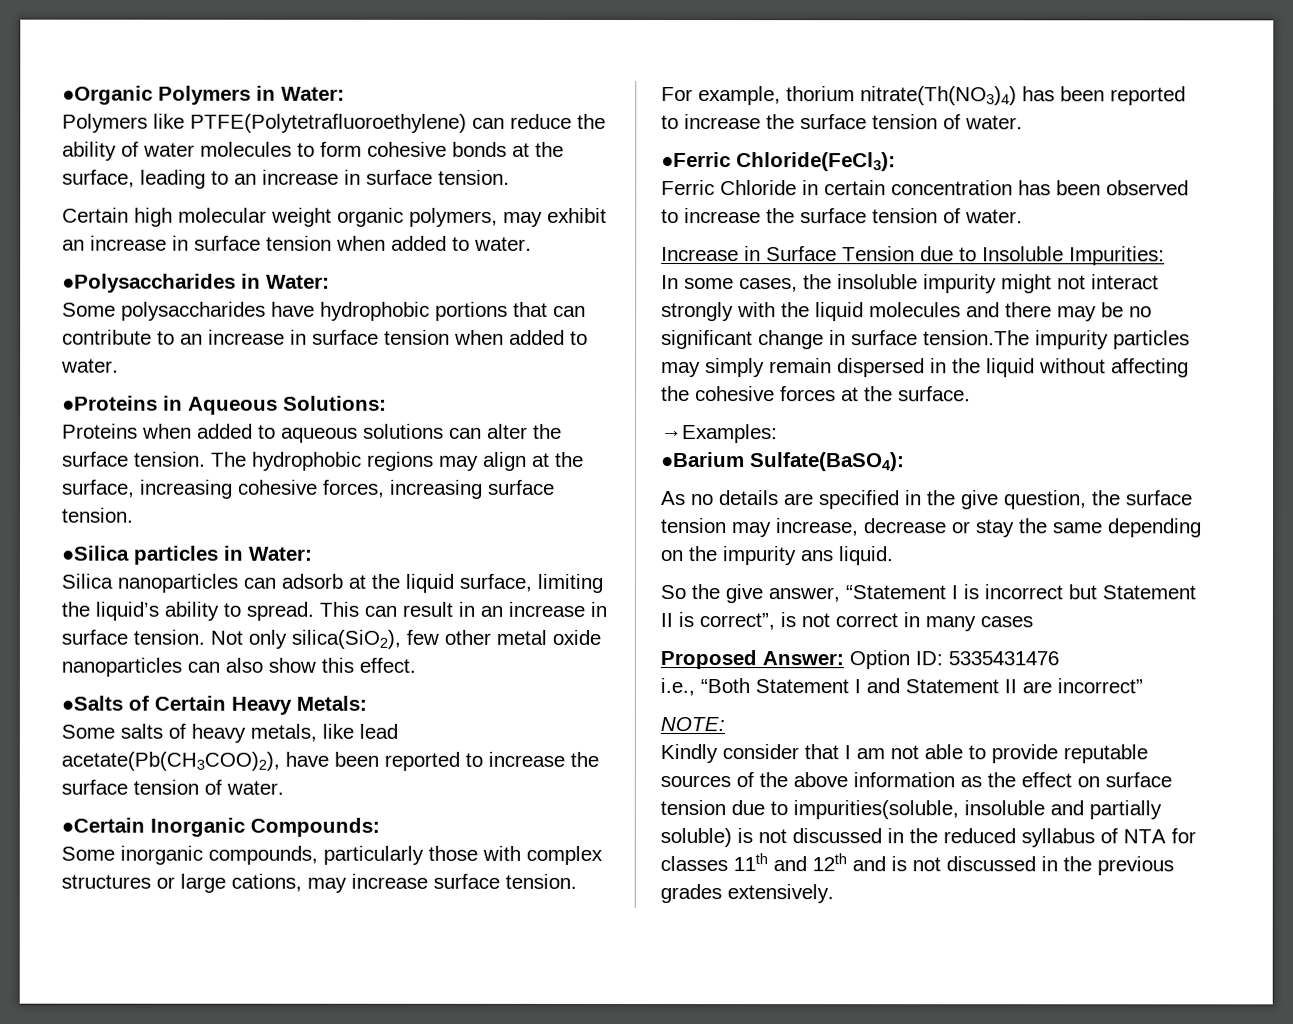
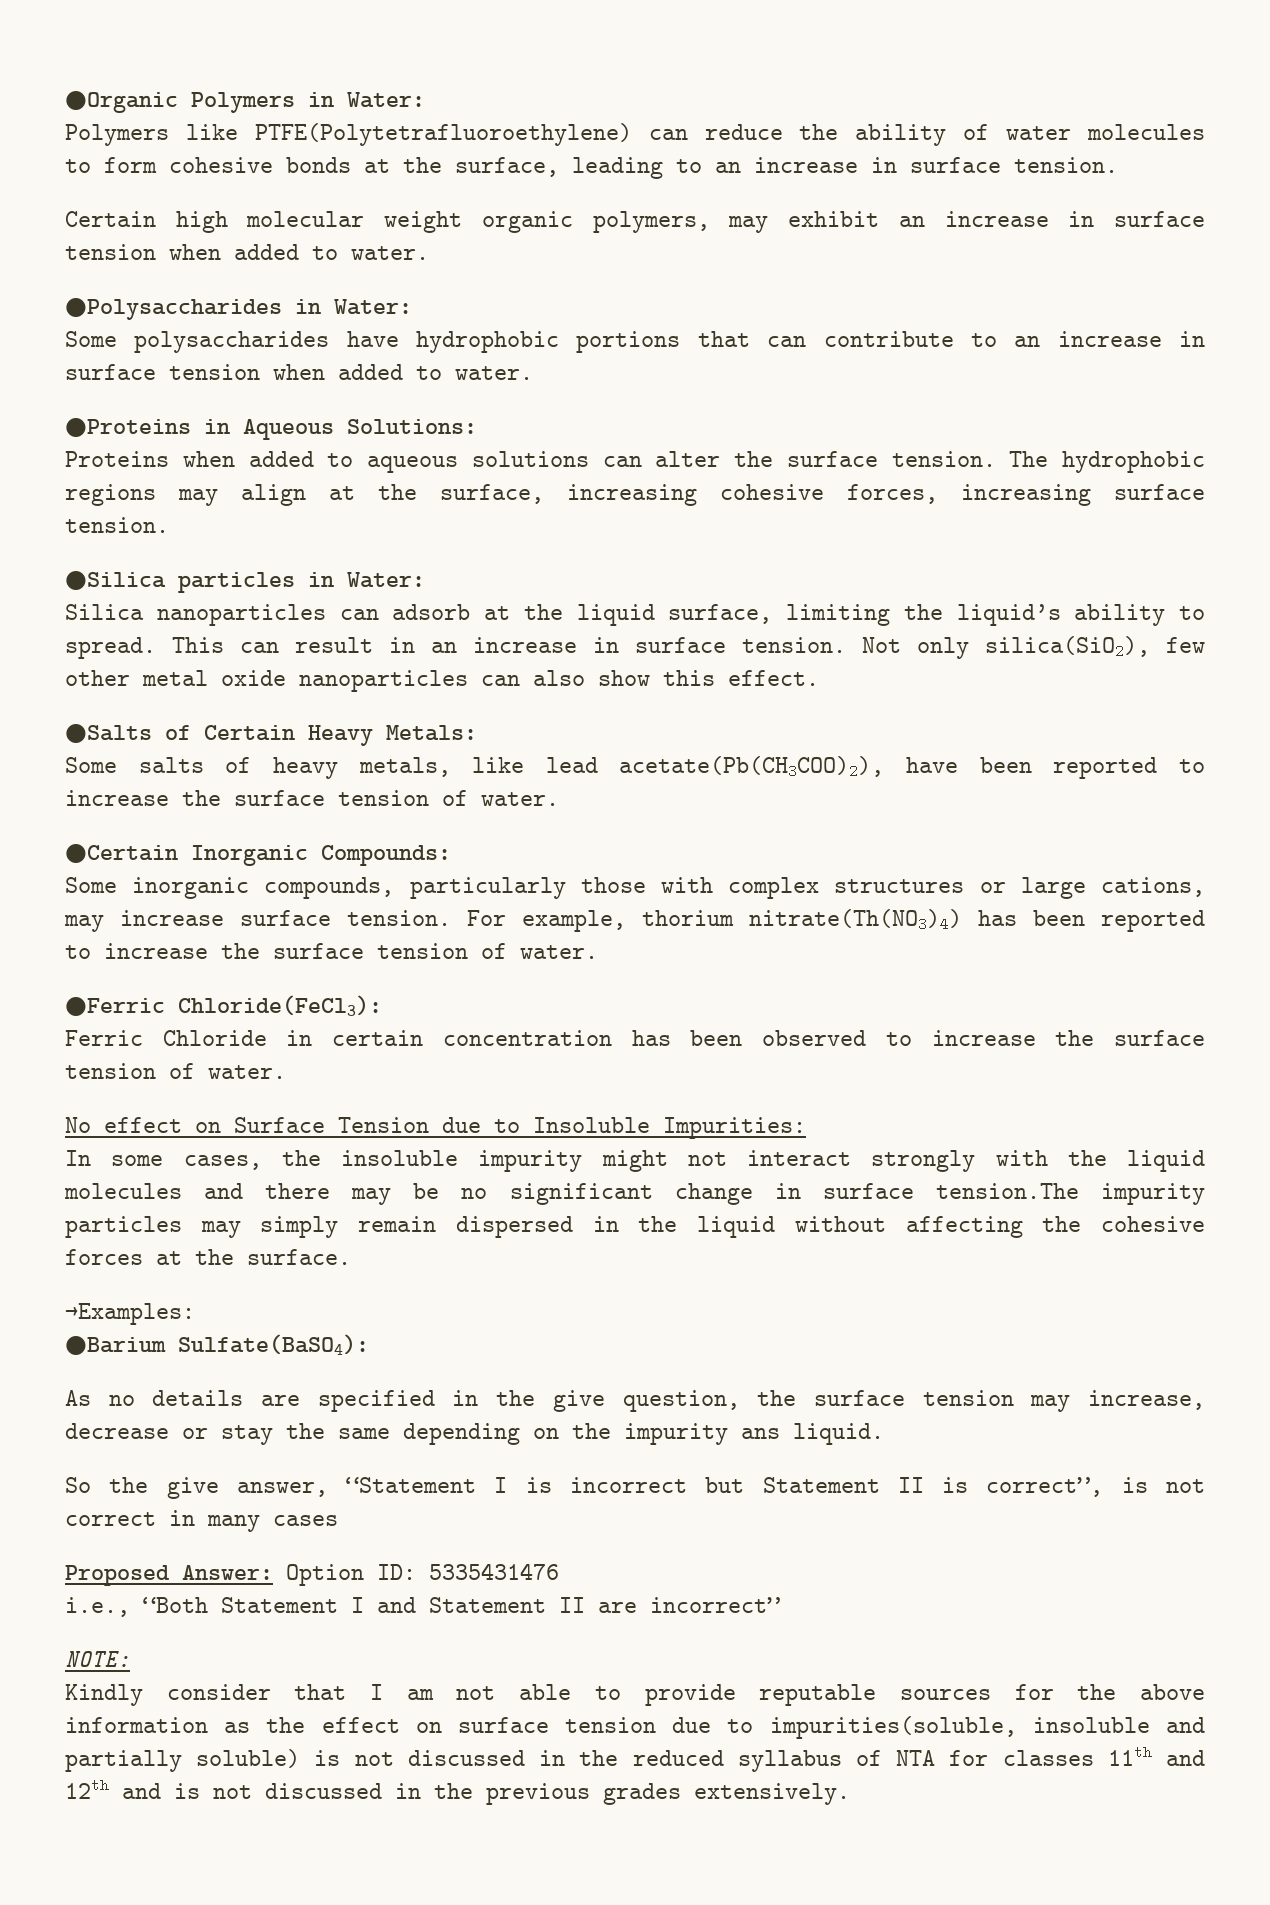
[661,246,761,262] Increase in -> [65,1117,221,1133] No effect on
[736,772,754,788] of -> [1014,1684,1054,1700] for

